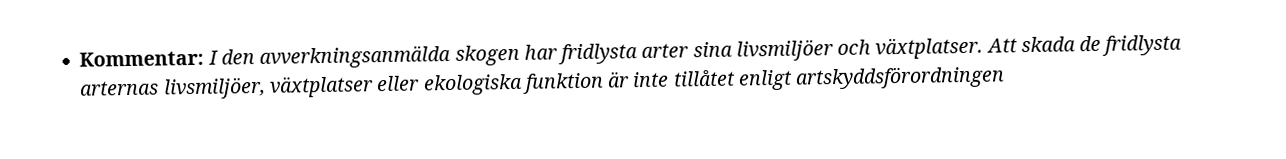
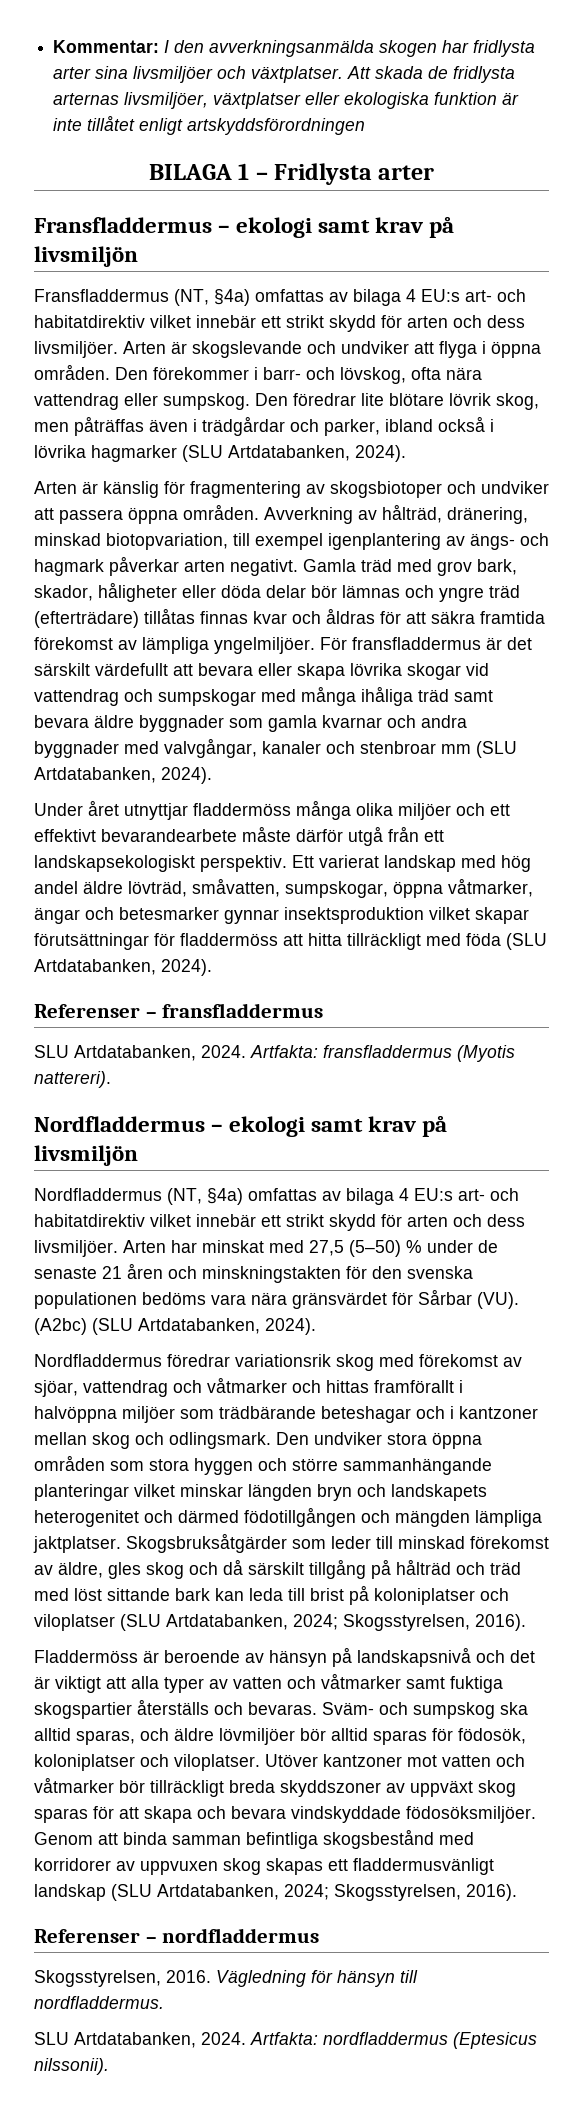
(1006, 77) none -> [148,163,435,185] [34,216,455,238] [34,246,138,267] [34,289,526,306] [34,315,525,332] [34,341,541,358] [34,364,482,384] [34,393,539,410] [34,416,494,436] [34,445,406,462] [34,481,549,498] [34,504,528,524] [34,533,549,550] [34,556,517,576] [34,582,520,602] [34,608,545,628] [34,637,532,654] [34,663,489,680] [34,686,493,706] [34,715,467,732] [34,738,517,758] [34,767,212,784] [34,800,510,820] [34,826,444,846] [34,855,531,872] [34,878,533,898] [34,907,529,924] [34,933,547,950] [34,959,212,976] [34,1003,324,1018] [34,1045,515,1062] [34,1071,111,1088] [34,1115,448,1137] [34,1145,138,1166] [34,1188,519,1205] [34,1214,525,1231] [34,1240,498,1257] [34,1263,473,1283] [34,1289,519,1309] [34,1318,316,1335] [34,1354,522,1371] [34,1377,463,1397] [34,1406,538,1423] [34,1432,482,1449] [34,1455,492,1475] [34,1484,487,1501] [34,1507,542,1527] [33,1533,549,1553] [34,1559,521,1579] [34,1585,509,1605] [34,1614,526,1631] [34,1647,535,1667] [34,1673,503,1693] [34,1699,528,1719] [34,1728,526,1745] [34,1754,525,1771] [34,1777,516,1797] [34,1806,536,1823] [34,1829,474,1849] [34,1858,494,1875] [34,1884,517,1901] [34,1928,320,1943] [34,1970,418,1987] [34,1996,164,2009] [34,2032,537,2049] [34,2058,109,2075] // BILAGA 1 – Fridlysta arter // Fransfladdermus – ekologi samt krav på livsmiljön // Fransfladdermus (NT, §4a) omfattas av bilaga 4 EU:s art- och habitatdirektiv vilket innebär ett strikt skydd för arten och dess livsmiljöer. Arten är skogslevande och undviker att flyga i öppna områden. Den förekommer i barr- och lövskog, ofta nära vattendrag eller sumpskog. Den föredrar lite blötare lövrik skog, men påträffas även i trädgårdar och parker, ibland också i lövrika hagmarker (SLU Artdatabanken, 2024). // Arten är känslig för fragmentering av skogsbiotoper och undviker att passera öppna områden. Avverkning av hålträd, dränering, minskad biotopvariation, till exempel igenplantering av ängs- och hagmark påverkar arten negativt. Gamla träd med grov bark, skador, håligheter eller döda delar bör lämnas och yngre träd (efterträdare) tillåtas finnas kvar och åldras för att säkra framtida förekomst av lämpliga yngelmiljöer. För fransfladdermus är det särskilt värdefullt att bevara eller skapa lövrika skogar vid vattendrag och sumpskogar med många ihåliga träd samt bevara äldre byggnader som gamla kvarnar och andra byggnader med valvgångar, kanaler och stenbroar mm (SLU Artdatabanken, 2024). // Under året utnyttjar fladdermöss många olika miljöer och ett effektivt bevarandearbete måste därför utgå från ett landskapsekologiskt perspektiv. Ett varierat landskap med hög andel äldre lövträd, småvatten, sumpskogar, öppna våtmarker, ängar och betesmarker gynnar insektsproduktion vilket skapar förutsättningar för fladdermöss att hitta tillräckligt med föda (SLU Artdatabanken, 2024). // Referenser – fransfladdermus // SLU Artdatabanken, 2024. Artfakta: fransfladdermus (Myotis nattereri). // Nordfladdermus – ekologi samt krav på livsmiljön // Nordfladdermus (NT, §4a) omfattas av bilaga 4 EU:s art- och habitatdirektiv vilket innebär ett strikt skydd för arten och dess livsmiljöer. Arten har minskat med 27,5 (5–50) % under de senaste 21 åren och minskningstakten för den svenska populationen bedöms vara nära gränsvärdet för Sårbar (VU). (A2bc) (SLU Artdatabanken, 2024). // Nordfladdermus föredrar variationsrik skog med förekomst av sjöar, vattendrag och våtmarker och hittas framförallt i halvöppna miljöer som trädbärande beteshagar och i kantzoner mellan skog och odlingsmark. Den undviker stora öppna områden som stora hyggen och större sammanhängande planteringar vilket minskar längden bryn och landskapets heterogenitet och därmed födotillgången och mängden lämpliga jaktplatser. Skogsbruksåtgärder som leder till minskad förekomst av äldre, gles skog och då särskilt tillgång på hålträd och träd med löst sittande bark kan leda till brist på koloniplatser och viloplatser (SLU Artdatabanken, 2024; Skogsstyrelsen, 2016). // Fladdermöss är beroende av hänsyn på landskapsnivå och det är viktigt att alla typer av vatten och våtmarker samt fuktiga skogspartier återställs och bevaras. Sväm- och sumpskog ska alltid sparas, och äldre lövmiljöer bör alltid sparas för födosök, koloniplatser och viloplatser. Utöver kantzoner mot vatten och våtmarker bör tillräckligt breda skyddszoner av uppväxt skog sparas för att skapa och bevara vindskyddade födosöksmiljöer. Genom att binda samman befintliga skogsbestånd med korridorer av uppvuxen skog skapas ett fladdermusvänligt landskap (SLU Artdatabanken, 2024; Skogsstyrelsen, 2016). // Referenser – nordfladdermus // Skogsstyrelsen, 2016. Vägledning för hänsyn till nordfladdermus. // SLU Artdatabanken, 2024. Artfakta: nordfladdermus (Eptesicus nilssonii).

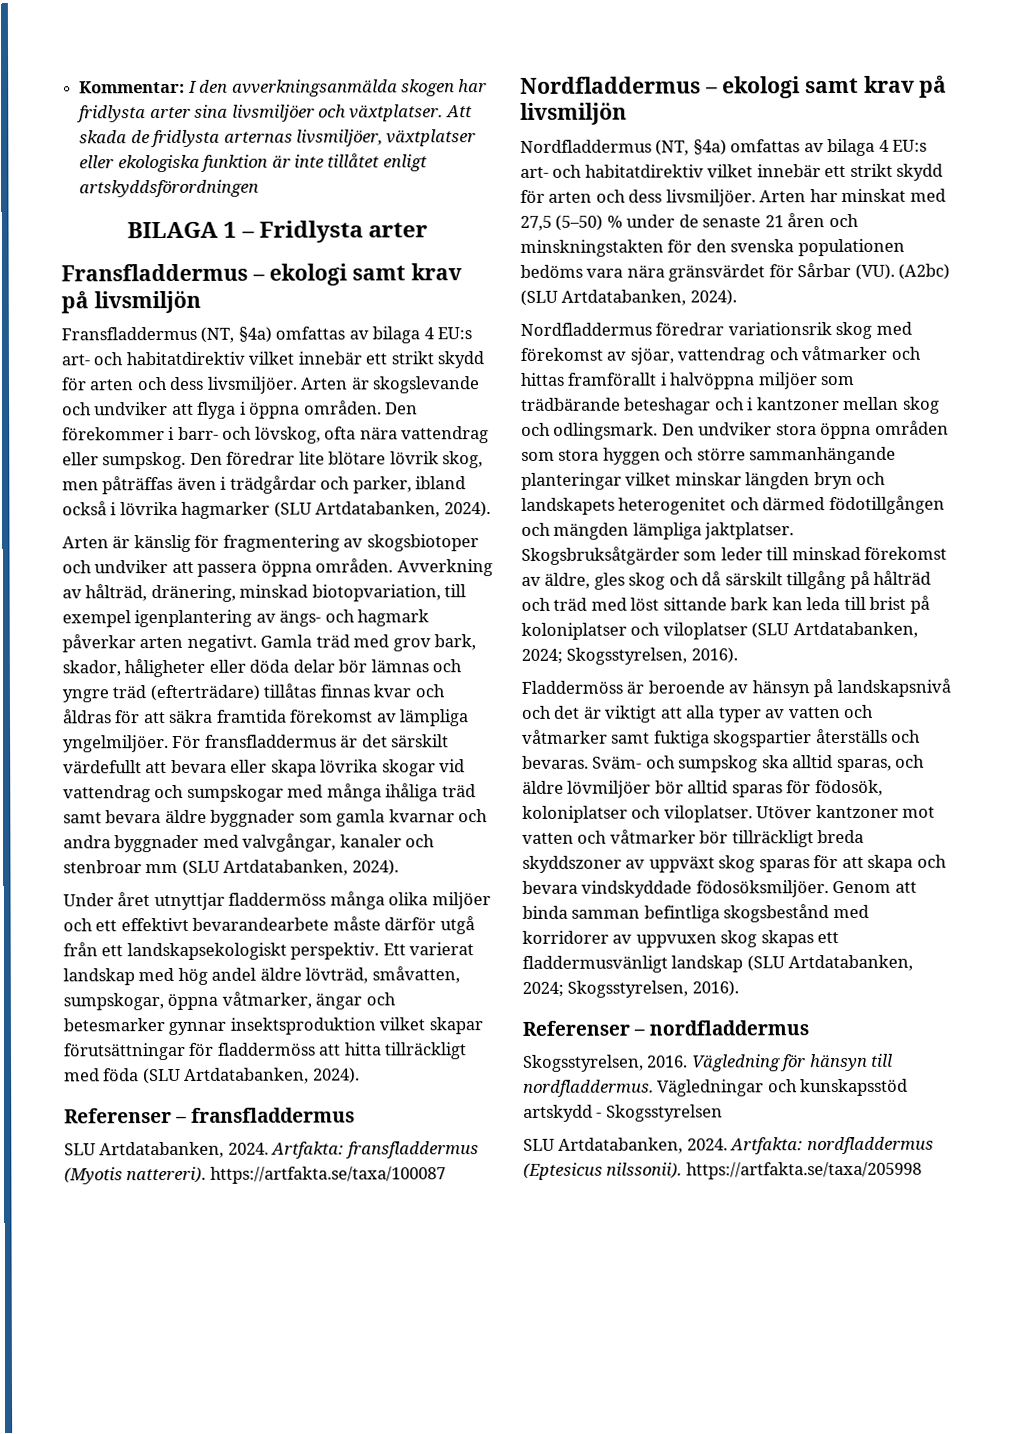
(111, 1079) none -> [209,1166,446,1184] https://artfakta.se/taxa/100087
(164, 2002) none -> [657,1078,909,1097] [523,1104,723,1122] Vägledningar och kunskapsstöd artskydd - Skogsstyrelsen
(109, 2066) none -> [685,1161,922,1180] https://artfakta.se/taxa/205998

